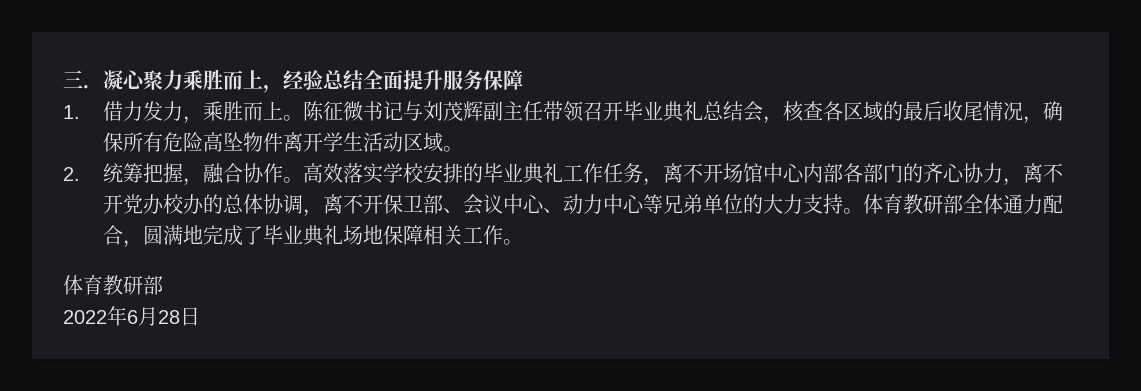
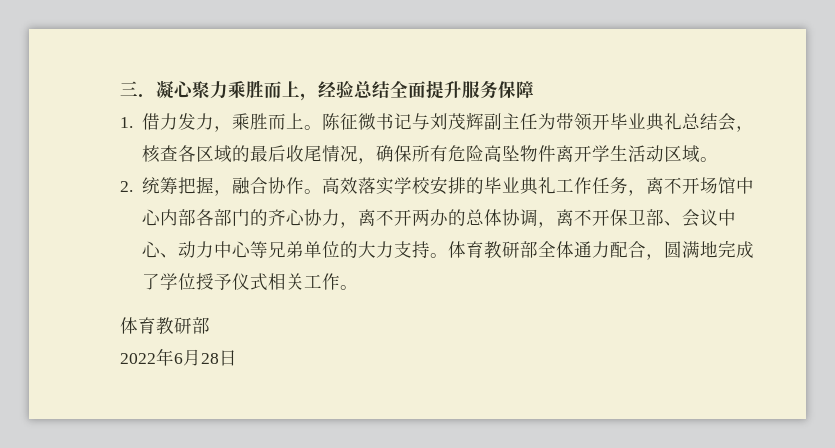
[542,101,603,122] 带领召 -> [538,113,593,131] 为带领
[122,194,184,214] 党办校 -> [412,209,431,226] 两
[262,225,423,246] 毕业典礼场地保障 -> [160,273,269,291] 学位授予仪式

